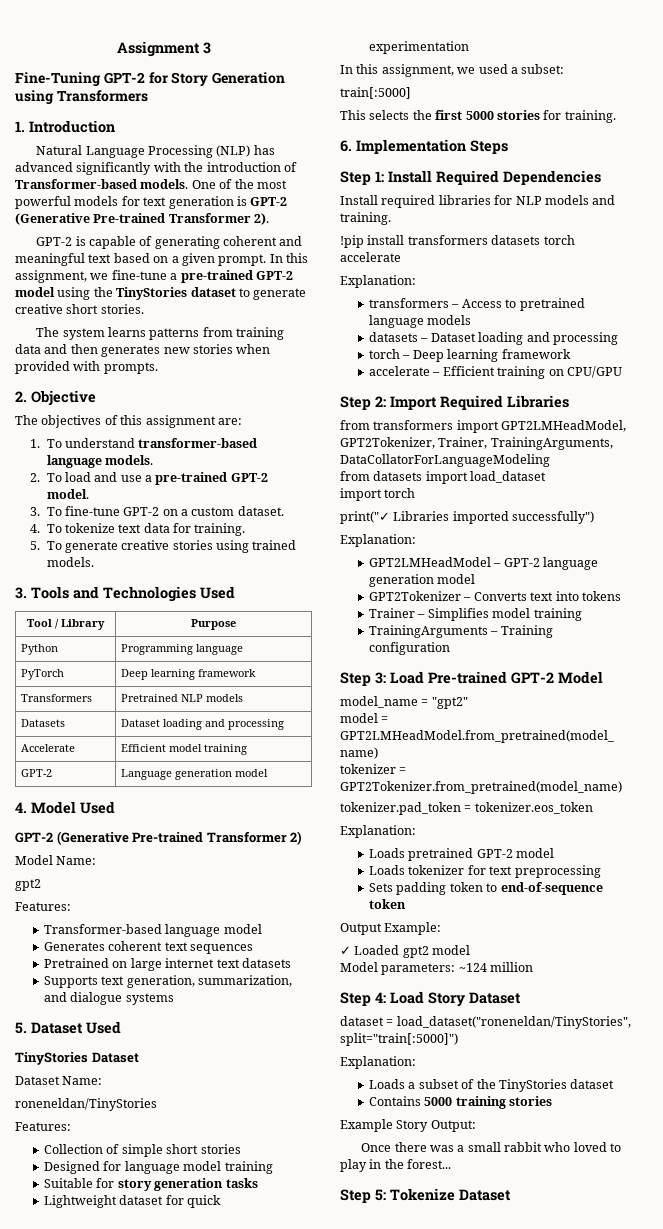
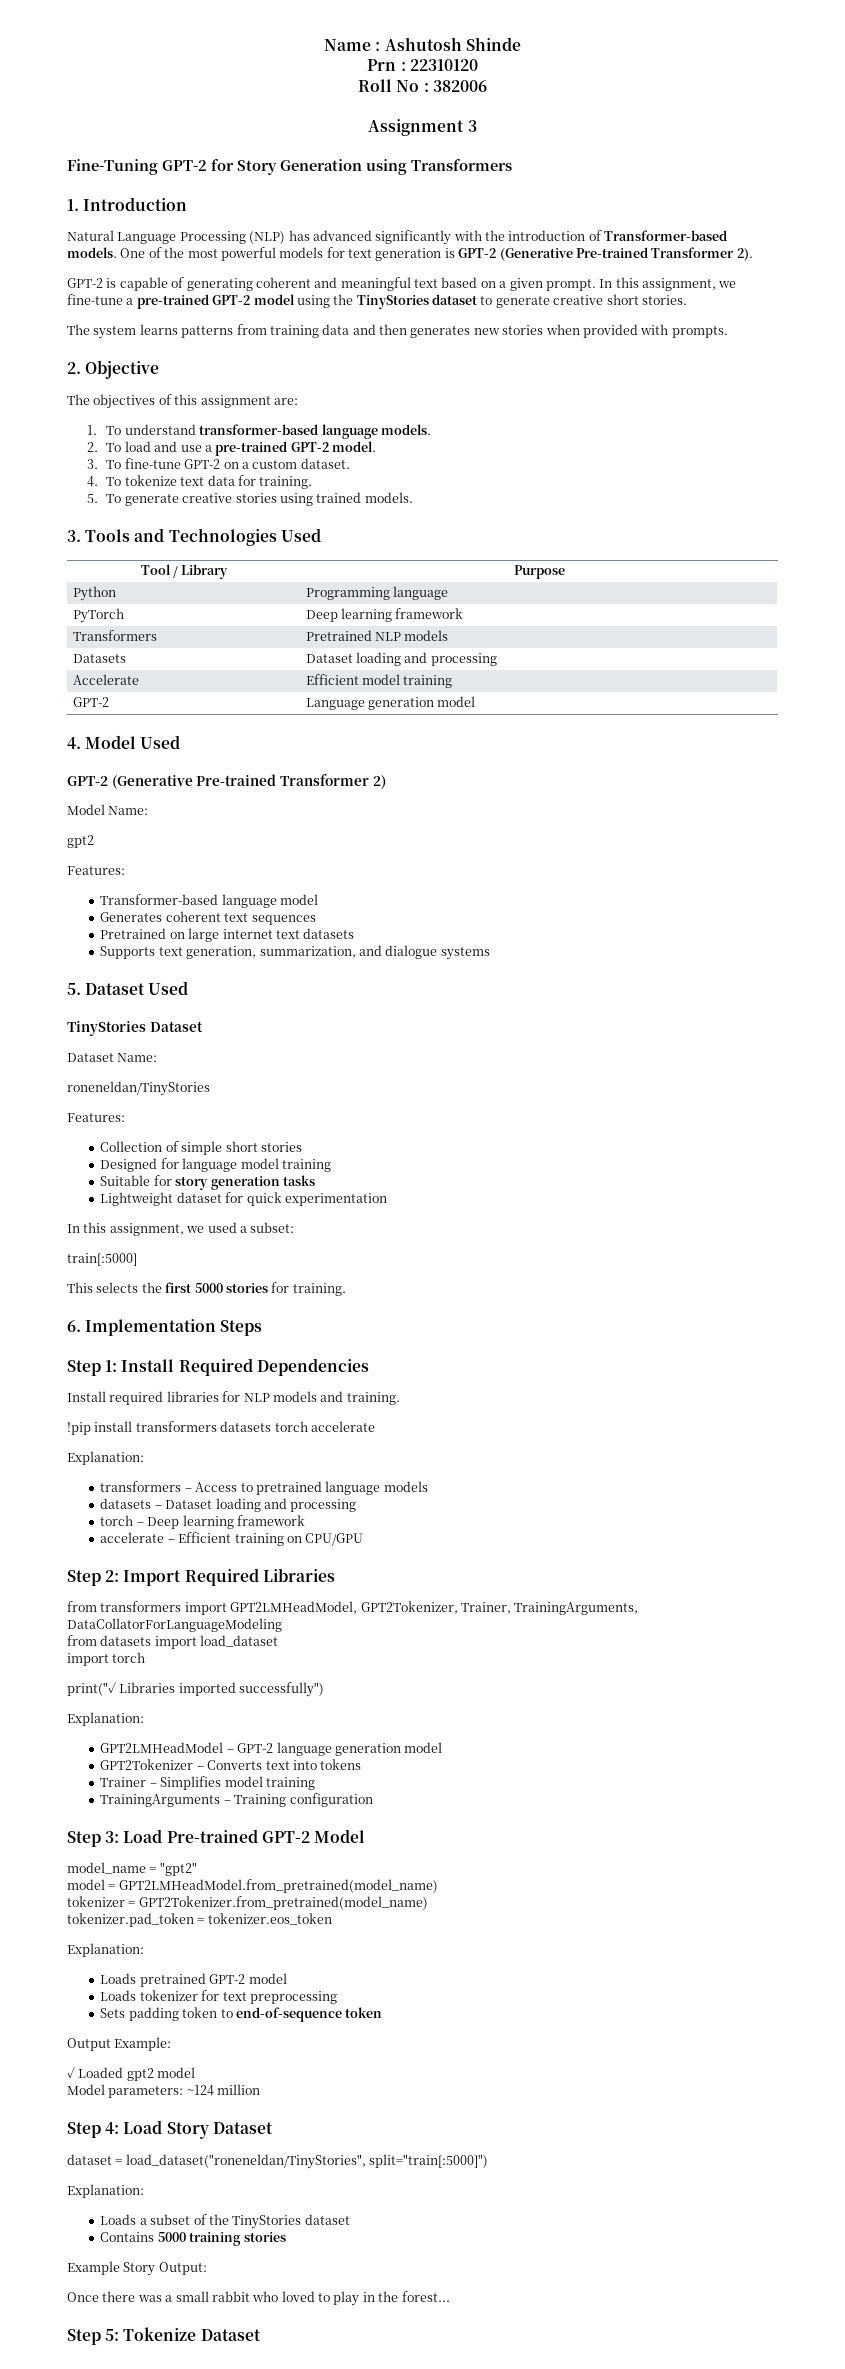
(116, 49) none -> [324,37,521,51] [367,59,478,71] [358,79,487,92] Name : Ashutosh Shinde // Prn : 22310120 // Roll No : 382006 //

